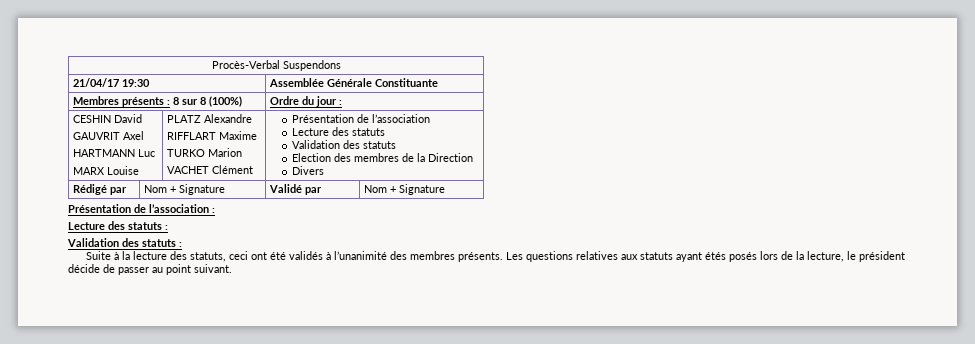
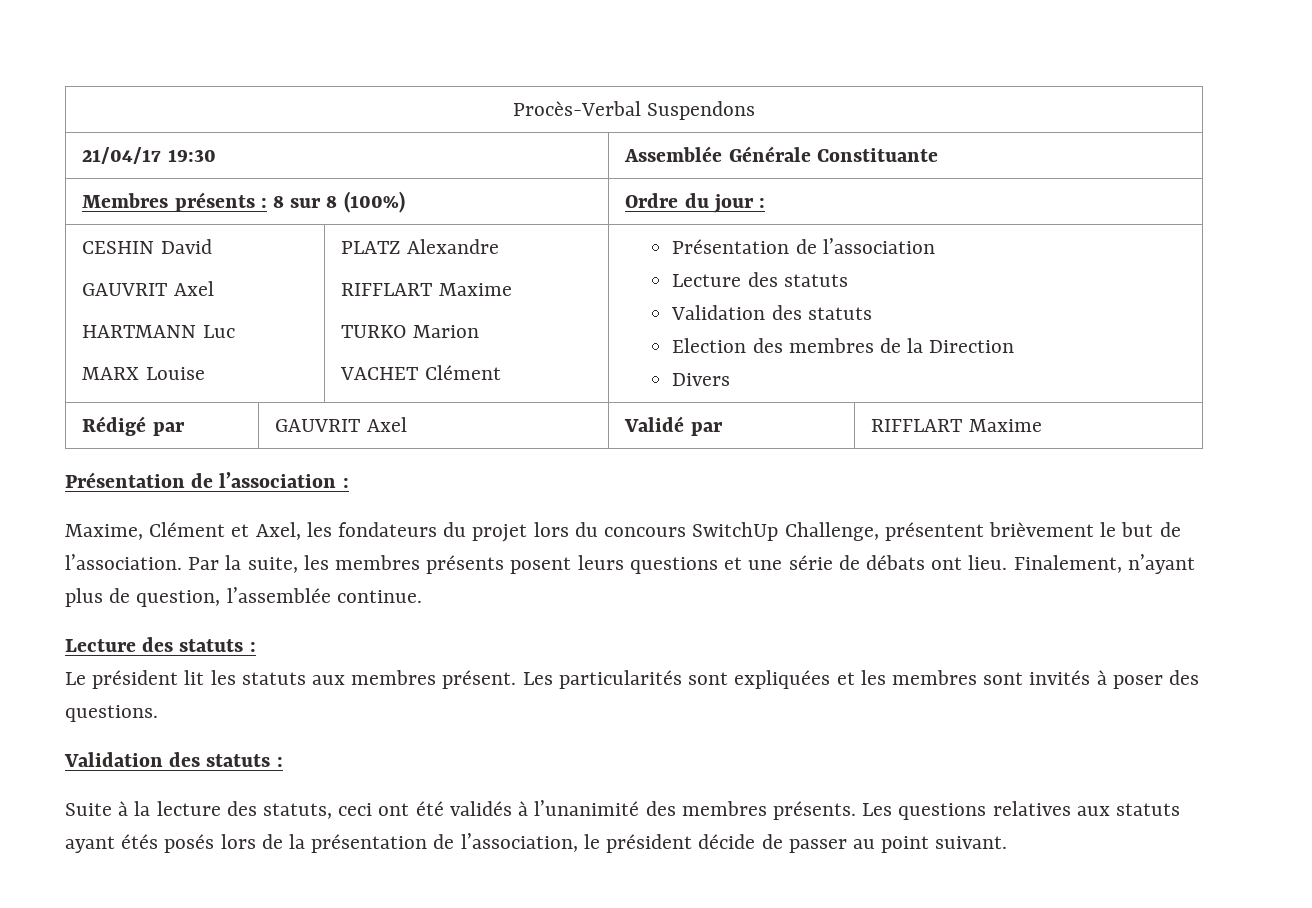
[144,184,226,195] Nom + Signature -> [275,417,407,432] GAUVRIT Axel
[364,184,446,195] Nom + Signature -> [871,419,1042,432] RIFFLART Maxime
[68,221,168,230] Lecture des statuts : -> [65,522,1181,542] [65,554,1195,574] [65,587,422,607] [65,637,256,652] [65,670,1199,689] [65,705,158,722] Maxime, Clément et Axel, les fondateurs du projet lors du concours SwitchUp Challenge, présentent brièvement le but de l’association. Par la suite, les membres présents posent leurs questions et une série de débats ont lieu. Finalement, n’ayant plus de question, l’assemblée continue. // Lecture des statuts : // Le président lit les statuts aux membres présent. Les particularités sont expliquées et les membres sont invités à poser des questions.
[807,251,845,262] lecture, -> [311,833,578,853] présentation de l’association,

